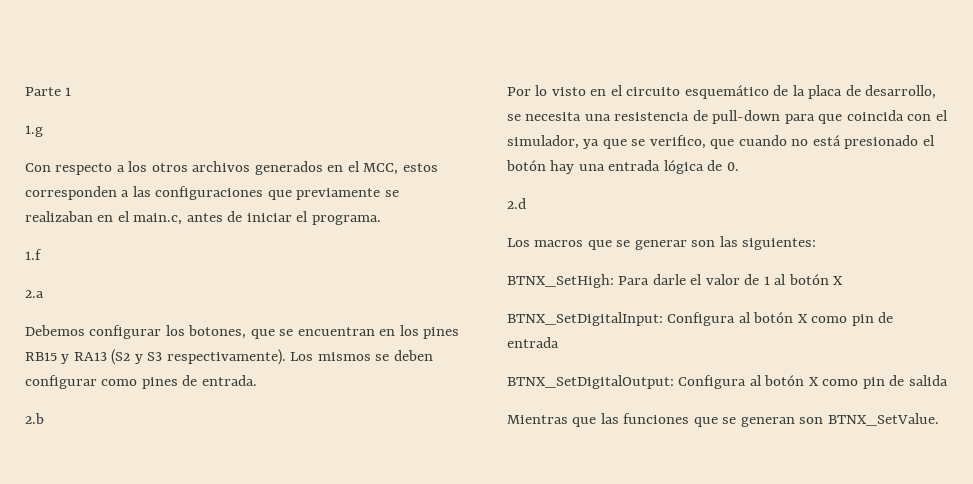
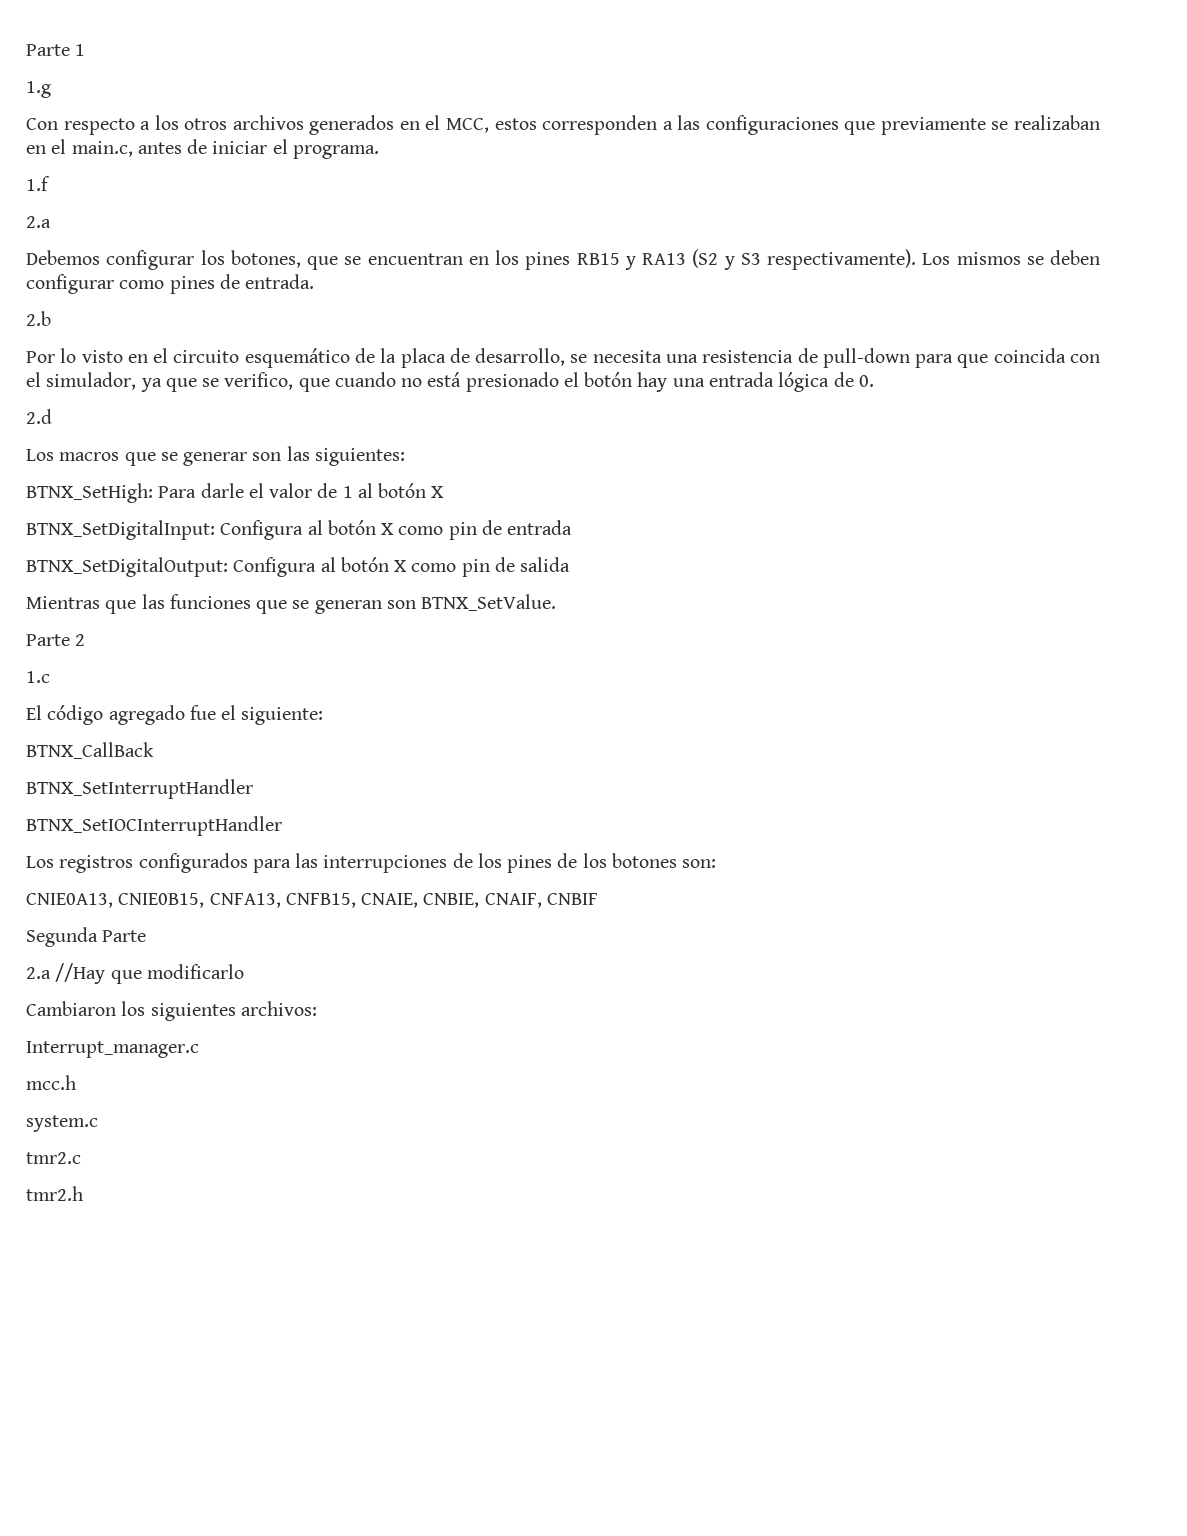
(939, 419) none -> [26,634,86,646] [26,671,50,683] [26,705,324,725] [26,742,154,759] [26,779,253,799] [26,816,282,836] [26,853,717,873] [26,893,598,908] [26,927,147,947] [26,963,244,984] [26,1001,317,1021] [26,1041,199,1058] [26,1075,76,1090] [26,1115,98,1132] [26,1152,81,1164] [26,1186,83,1201] // Parte 2 // 1.c // El código agregado fue el siguiente: // BTNX_CallBack // BTNX_SetInterruptHandler // BTNX_SetIOCInterruptHandler // Los registros configurados para las interrupciones de los pines de los botones son: // CNIE0A13, CNIE0B15, CNFA13, CNFB15, CNAIE, CNBIE, CNAIF, CNBIF // Segunda Parte // 2.a //Hay que modificarlo // Cambiaron los siguientes archivos: // Interrupt_manager.c // mcc.h // system.c // tmr2.c // tmr2.h

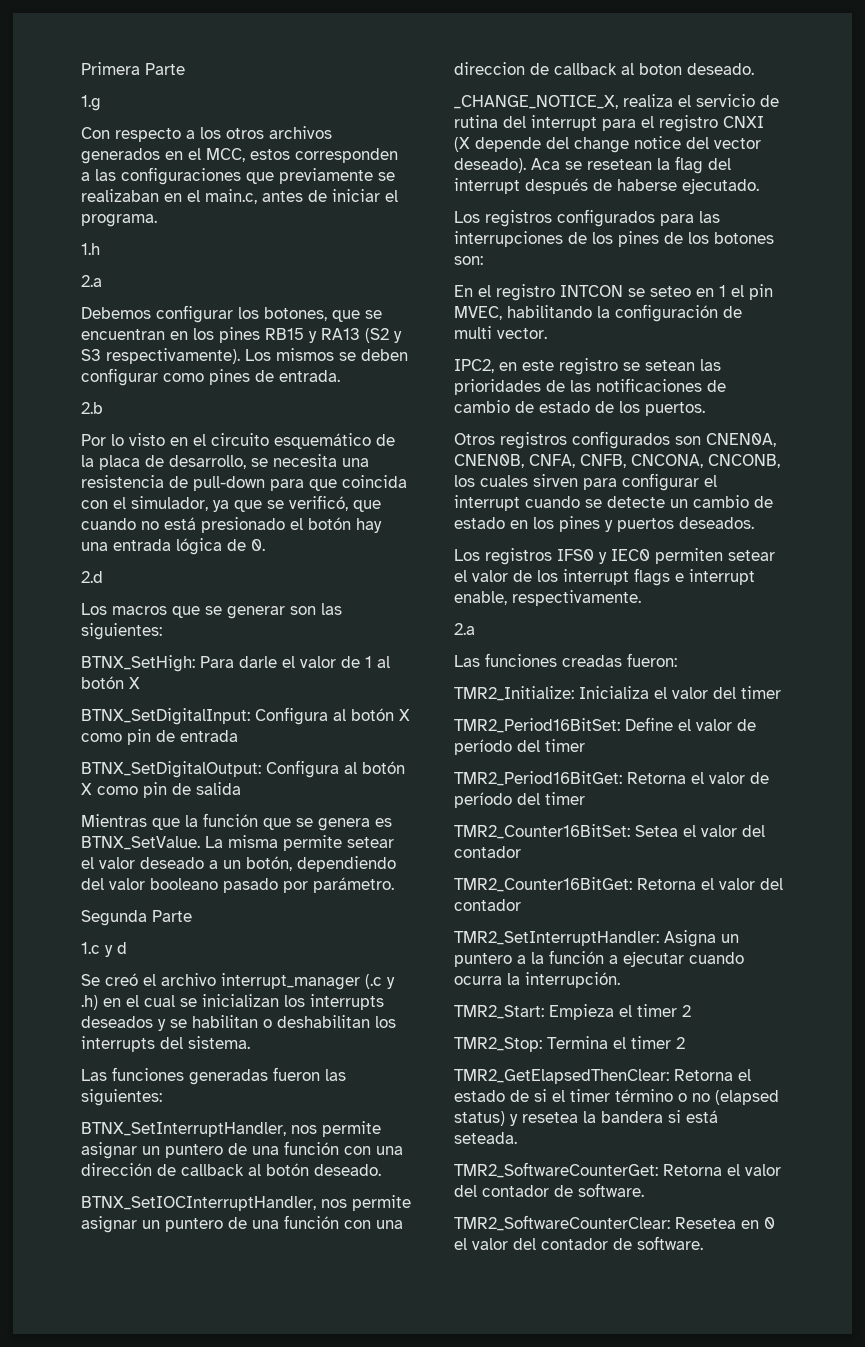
[26,44,86,56] Parte 1 -> [81,62,185,75] Primera Parte
[26,176,50,191] 1.f -> [81,243,100,255] 1.h
[224,372,294,390] verifico, -> [289,495,348,511] verificó,
[141,594,557,614] [26,634,86,646] las funciones que se generan son BTNX_SetValue. // Parte 2 -> [185,813,392,831] [81,835,394,851] [81,856,396,872] [81,877,394,893] [81,910,192,926] la función que se genera es BTNX_SetValue. La misma permite setear el valor deseado a un botón, dependiendo del valor booleano pasado por parámetro. // Segunda Parte
[26,705,324,725] [26,742,154,759] [26,779,253,799] [26,816,282,836] // El código agregado fue el siguiente: // BTNX_CallBack // BTNX_SetInterruptHandler // BTNX_SetIOCInterruptHandler -> [105,942,127,957] [81,973,395,990] [81,994,384,1010] [81,1015,396,1031] [81,1036,250,1052] [81,1067,346,1085] [81,1089,162,1106] [81,1121,381,1137] [81,1141,403,1159] [81,1163,381,1176] [81,1195,411,1211] [81,1215,403,1233] [454,62,754,75] [454,94,779,109] [454,115,764,132] [454,136,761,153] [454,156,731,174] [454,178,759,194] y d // Se creó el archivo interrupt_manager (.c y .h) en el cual se inicializan los interrupts deseados y se habilitan o deshabilitan los interrupts del sistema. // Las funciones generadas fueron las siguientes: // BTNX_SetInterruptHandler, nos permite asignar un puntero de una función con una dirección de callback al botón deseado. // BTNX_SetIOCInterruptHandler, nos permite asignar un puntero de una función con una direccion de callback al boton deseado. // _CHANGE_NOTICE_X, realiza el servicio de rutina del interrupt para el registro CNXI (X depende del change notice del vector deseado). Aca se resetean la flag del interrupt después de haberse ejecutado.
[26,893,598,908] [26,927,147,947] [26,963,244,984] [26,1001,317,1021] [26,1041,199,1058] [26,1075,76,1090] [26,1115,98,1132] [26,1152,81,1164] [26,1186,83,1201] CNIE0A13, CNIE0B15, CNFA13, CNFB15, CNAIE, CNBIE, CNAIF, CNBIF // Segunda Parte // 2.a //Hay que modificarlo // Cambiaron los siguientes archivos: // Interrupt_manager.c // mcc.h // system.c // tmr2.c // tmr2.h -> [454,284,773,301] [454,304,742,322] [454,326,547,339] [454,358,721,375] [454,378,726,395] [454,400,705,416] [454,431,776,449] [454,454,780,468] [454,473,717,491] [454,495,773,511] [454,516,754,532] [454,548,775,565] [454,568,755,586] [454,590,641,606] [454,623,475,635] [454,653,677,667] [454,686,781,701] [454,717,756,733] [454,739,585,755] [454,771,769,786] [454,792,585,808] [454,824,765,839] [454,846,521,858] [454,877,783,892] [454,899,521,911] [454,930,739,947] [454,950,744,967] [454,972,620,988] [454,1004,691,1020] [454,1036,685,1052] [454,1069,751,1084] [454,1089,779,1105] [454,1110,718,1126] [454,1132,517,1144] [454,1162,781,1178] [454,1183,644,1197] [454,1215,775,1231] [454,1236,703,1250] En el registro INTCON se seteo en 1 el pin MVEC, habilitando la configuración de multi vector. // IPC2, en este registro se setean las prioridades de las notificaciones de cambio de estado de los puertos. // Otros registros configurados son CNEN0A, CNEN0B, CNFA, CNFB, CNCONA, CNCONB, los cuales sirven para configurar el interrupt cuando se detecte un cambio de estado en los pines y puertos deseados. // Los registros IFS0 y IEC0 permiten setear el valor de los interrupt flags e interrupt enable, respectivamente. // 2.a // Las funciones creadas fueron: // TMR2_Initialize: Inicializa el valor del timer // TMR2_Period16BitSet: Define el valor de período del timer // TMR2_Period16BitGet: Retorna el valor de período del timer // TMR2_Counter16BitSet: Setea el valor del contador // TMR2_Counter16BitGet: Retorna el valor del contador // TMR2_SetInterruptHandler: Asigna un puntero a la función a ejecutar cuando ocurra la interrupción. // TMR2_Start: Empieza el timer 2 // TMR2_Stop: Termina el timer 2 // TMR2_GetElapsedThenClear: Retorna el estado de si el timer término o no (elapsed status) y resetea la bandera si está seteada. // TMR2_SoftwareCounterGet: Retorna el valor del contador de software. // TMR2_SoftwareCounterClear: Resetea en 0 el valor del contador de software.

